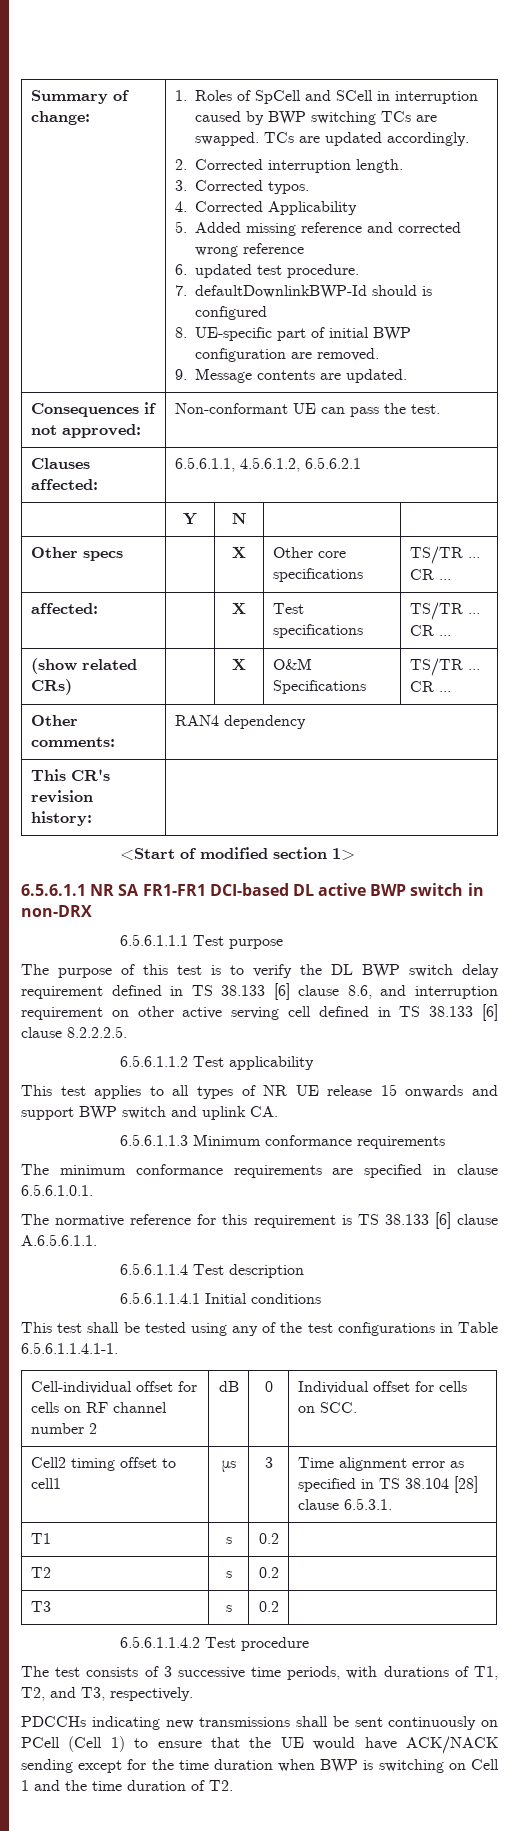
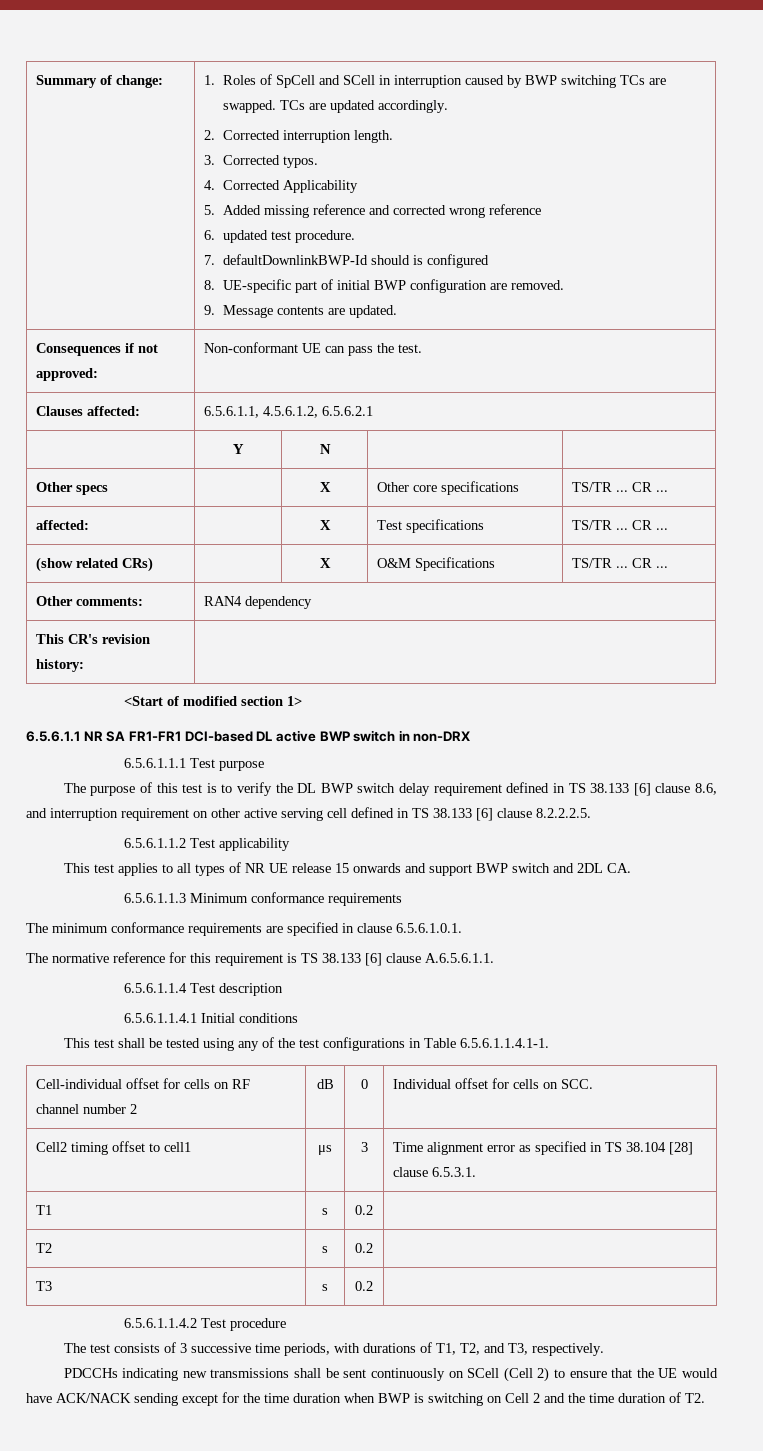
[202,1106,246,1120] uplink -> [576,863,603,873] 2DL
[21,1736,125,1752] PCell (Cell 1) -> [467,1367,550,1382] SCell (Cell 2)
[21,1780,29,1791] 1 -> [533,1393,540,1403] 2

